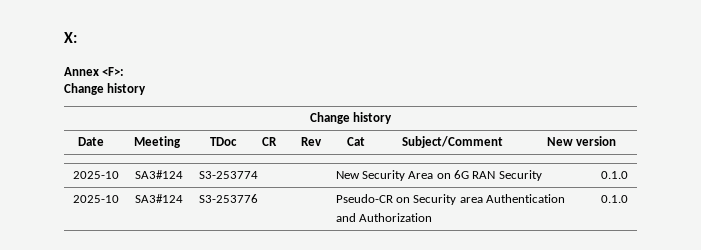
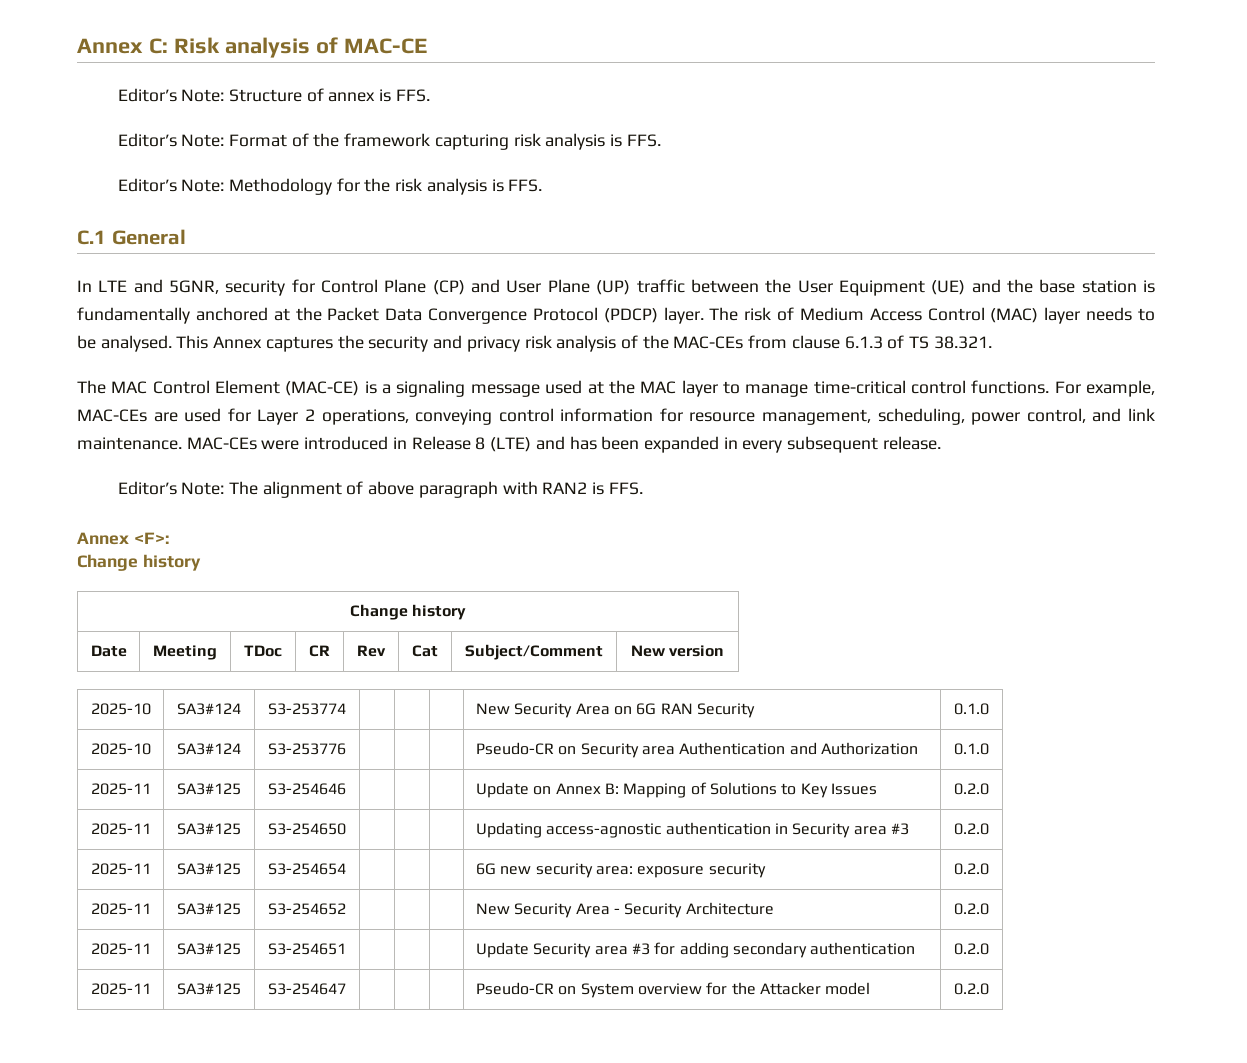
[64,32,77,43] X: -> [77,37,427,58] [117,88,430,102] [117,133,661,150] [117,178,543,195] [77,229,186,245] [77,279,1155,296] [77,307,1156,324] [77,335,992,352] [77,380,1156,397] [77,408,1155,425] [77,436,941,453] [117,481,643,498] Annex C: Risk analysis of MAC-CE // Editor’s Note: Structure of annex is FFS. // Editor’s Note: Format of the framework capturing risk analysis is FFS. // Editor’s Note: Methodology for the risk analysis is FFS. // C.1 General // In LTE and 5GNR, security for Control Plane (CP) and User Plane (UP) traffic between the User Equipment (UE) and the base station is fundamentally anchored at the Packet Data Convergence Protocol (PDCP) layer. The risk of Medium Access Control (MAC) layer needs to be analysed. This Annex captures the security and privacy risk analysis of the MAC-CEs from clause 6.1.3 of TS 38.321. // The MAC Control Element (MAC-CE) is a signaling message used at the MAC layer to manage time-critical control functions. For example, MAC-CEs are used for Layer 2 operations, conveying control information for resource management, scheduling, power control, and link maintenance. MAC-CEs were introduced in Release 8 (LTE) and has been expanded in every subsequent release. // Editor’s Note: The alignment of above paragraph with RAN2 is FFS.
(628, 199) none -> [90,783,151,795] [177,783,241,795] [268,783,346,795] [475,782,877,798] [953,783,989,795] [90,823,151,835] [177,823,241,835] [268,823,346,835] [475,822,909,838] [953,823,989,835] [90,863,151,875] [177,863,241,875] [268,863,346,875] [475,863,766,878] [953,863,989,875] [90,903,151,915] [177,903,241,915] [268,903,346,915] [475,902,774,918] [953,903,989,915] [90,943,151,955] [177,943,241,955] [268,943,346,955] [475,942,916,958] [953,943,989,955] [90,983,151,995] [177,983,241,995] [268,983,346,995] [475,982,871,998] [953,983,989,995] // 2025-11 | SA3#125 | S3-254646 | | | | Update on Annex B: Mapping of Solutions to Key Issues | 0.2.0 // 2025-11 | SA3#125 | S3-254650 | | | | Updating access-agnostic authentication in Security area #3 | 0.2.0 // 2025-11 | SA3#125 | S3-254654 | | | | 6G new security area: exposure security | 0.2.0 // 2025-11 | SA3#125 | S3-254652 | | | | New Security Area - Security Architecture | 0.2.0 // 2025-11 | SA3#125 | S3-254651 | | | | Update Security area #3 for adding secondary authentication | 0.2.0 // 2025-11 | SA3#125 | S3-254647 | | | | Pseudo-CR on System overview for the Attacker model | 0.2.0

